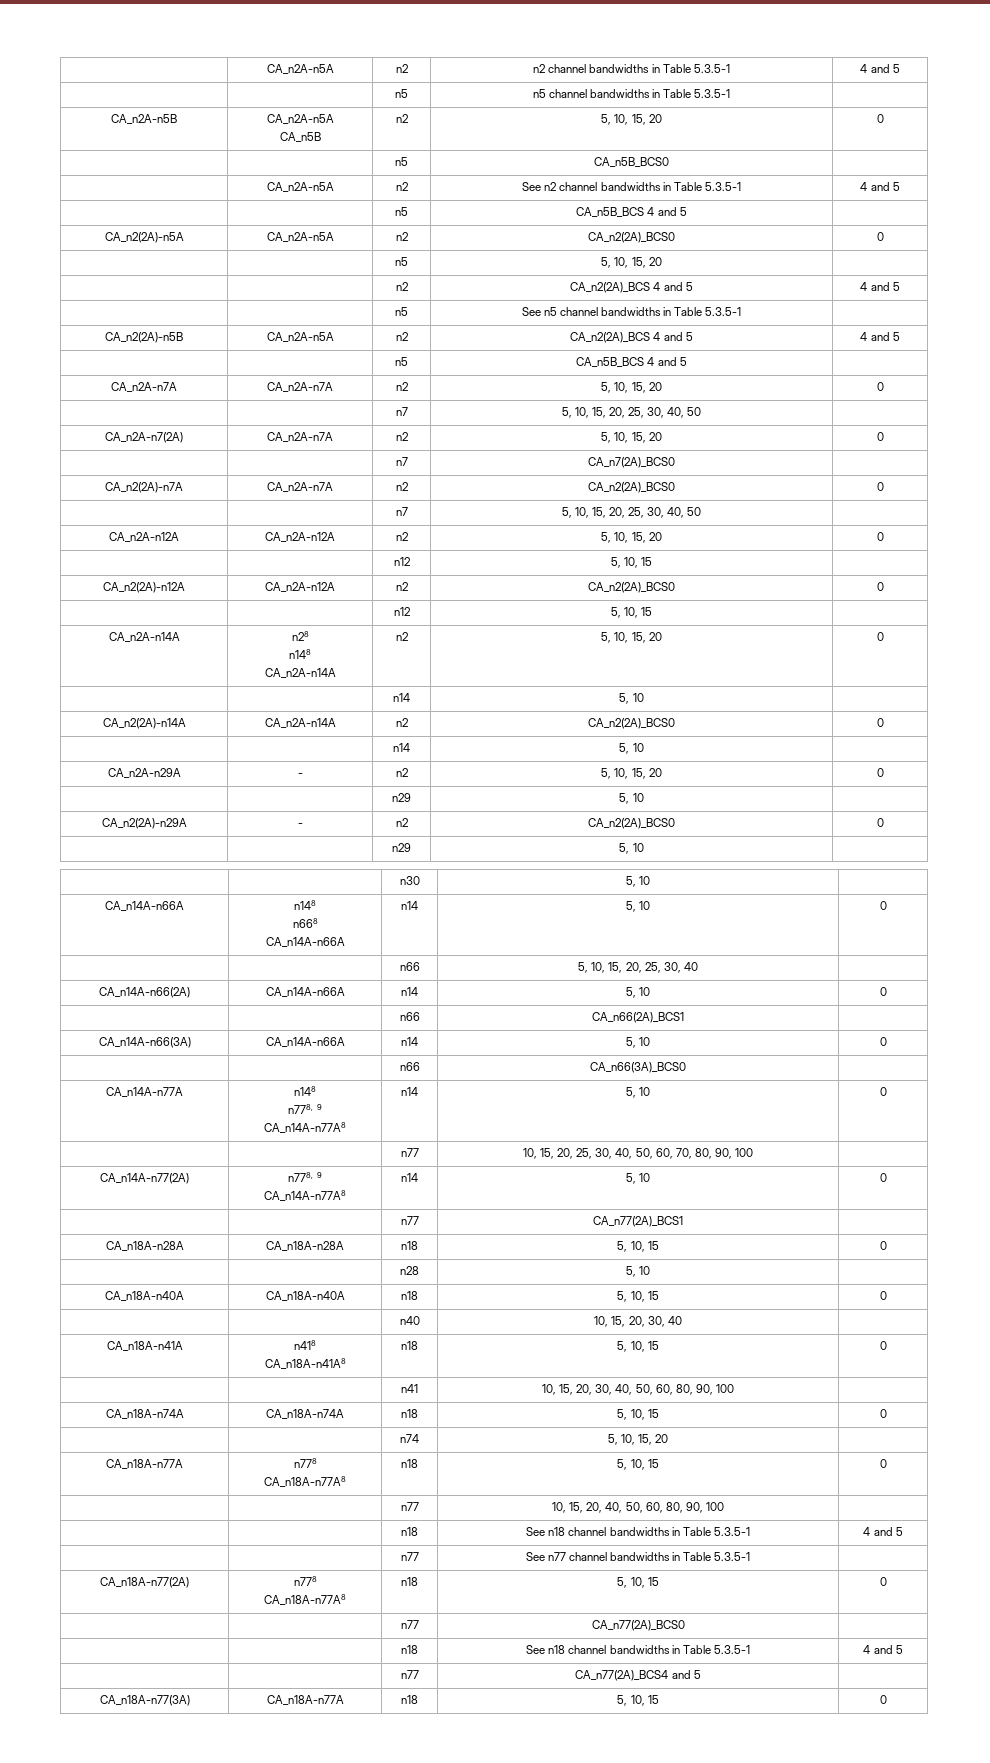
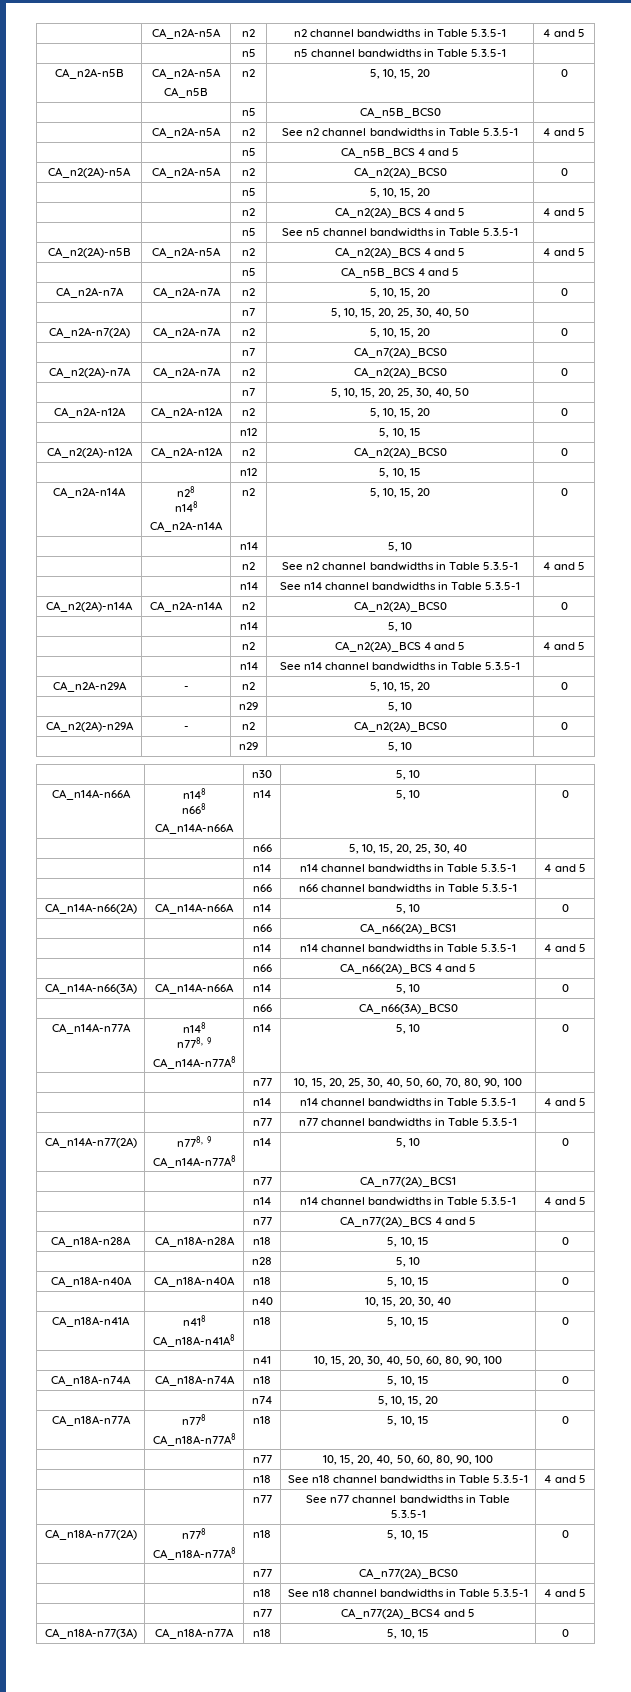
(644, 697) none -> [242,562,255,570] [282,562,518,571] [543,562,585,570] [239,582,258,590] [279,582,521,591] // | | n2 | See n2 channel bandwidths in Table 5.3.5-1 | 4 and 5 // | | n14 | See n14 channel bandwidths in Table 5.3.5-1 |
(644, 747) none -> [242,642,255,650] [334,641,466,652] [543,642,585,650] [239,662,258,670] [279,662,521,671] // | | n2 | CA_n2(2A)_BCS 4 and 5 | 4 and 5 // | | n14 | See n14 channel bandwidths in Table 5.3.5-1 |
(698, 966) none -> [253,864,271,872] [299,864,517,873] [544,864,586,872] [252,884,272,892] [299,884,517,893] // | | n14 | n14 channel bandwidths in Table 5.3.5-1 | 4 and 5 // | | n66 | n66 channel bandwidths in Table 5.3.5-1 |
(684, 1017) none -> [253,944,271,952] [299,944,517,953] [544,944,586,952] [252,964,272,972] [339,963,477,974] // | | n14 | n14 channel bandwidths in Table 5.3.5-1 | 4 and 5 // | | n66 | CA_n66(2A)_BCS 4 and 5 |
(754, 1152) none -> [253,1098,271,1106] [299,1098,517,1107] [544,1098,586,1106] [252,1118,272,1126] [299,1118,517,1127] // | | n14 | n14 channel bandwidths in Table 5.3.5-1 | 4 and 5 // | | n77 | n77 channel bandwidths in Table 5.3.5-1 |
(683, 1221) none -> [253,1197,271,1205] [299,1197,517,1206] [544,1197,586,1205] [252,1217,272,1225] [339,1216,477,1227] // | | n14 | n14 channel bandwidths in Table 5.3.5-1 | 4 and 5 // | | n77 | CA_n77(2A)_BCS 4 and 5 |

